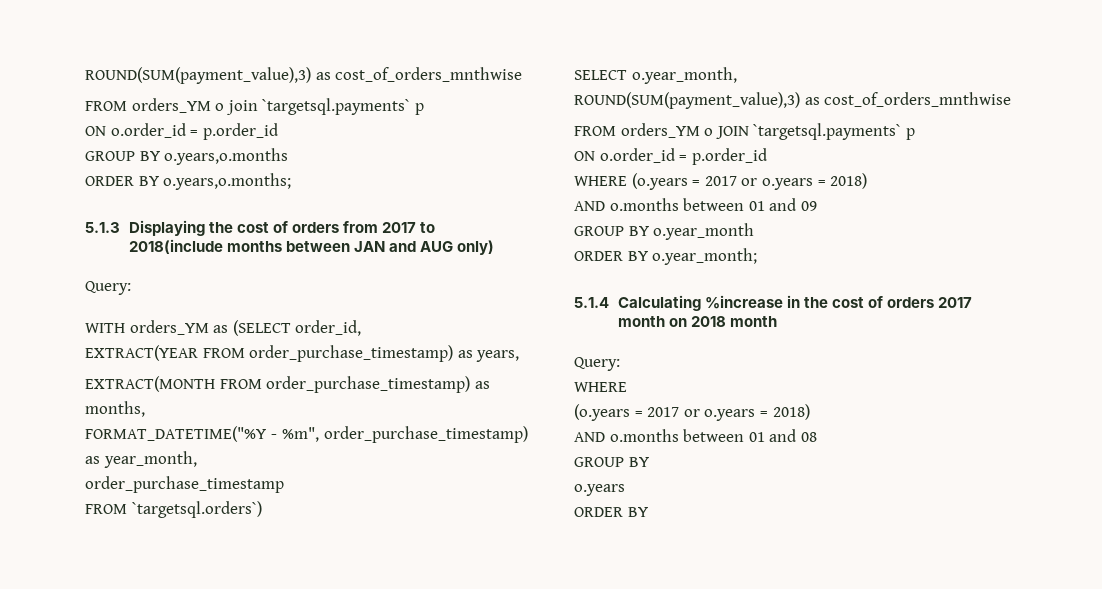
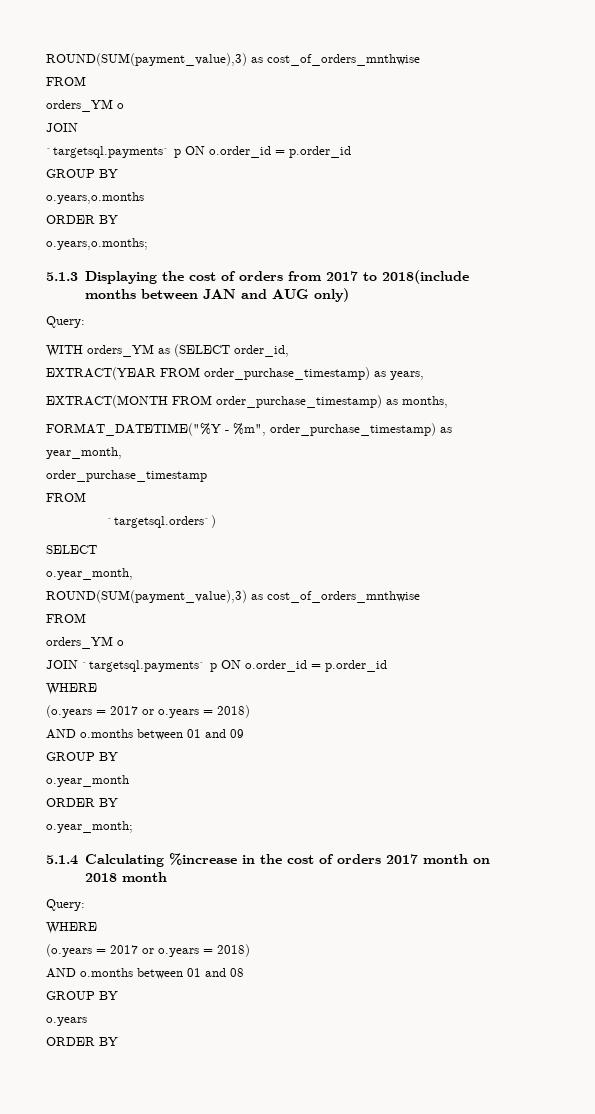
[85,67,523,84] [85,98,424,115] ROUND(SUM(payment_value),3) as cost_of_orders_mnthwise // FROM orders_YM o join `targetsql.payments` p // -> [46,53,420,66] [46,76,86,86] [46,99,124,112] [46,123,78,132] [46,146,181,158] ROUND(SUM(payment_value),3) as cost_of_orders_mnthwise // FROM // orders_YM o // JOIN // `targetsql.payments` p
(160, 156) none -> (118, 173) //
(159, 181) none -> (118, 219) //
(127, 509) none -> (86, 497) //
(627, 75) none -> (97, 549) //
[620,123,714,138] orders_YM o -> [46,636,124,649] // orders_YM o //
(915, 134) // -> (217, 667) none
(627, 181) none -> (97, 689) //
(649, 231) none -> (118, 756) //
(648, 256) none -> (118, 802) //

